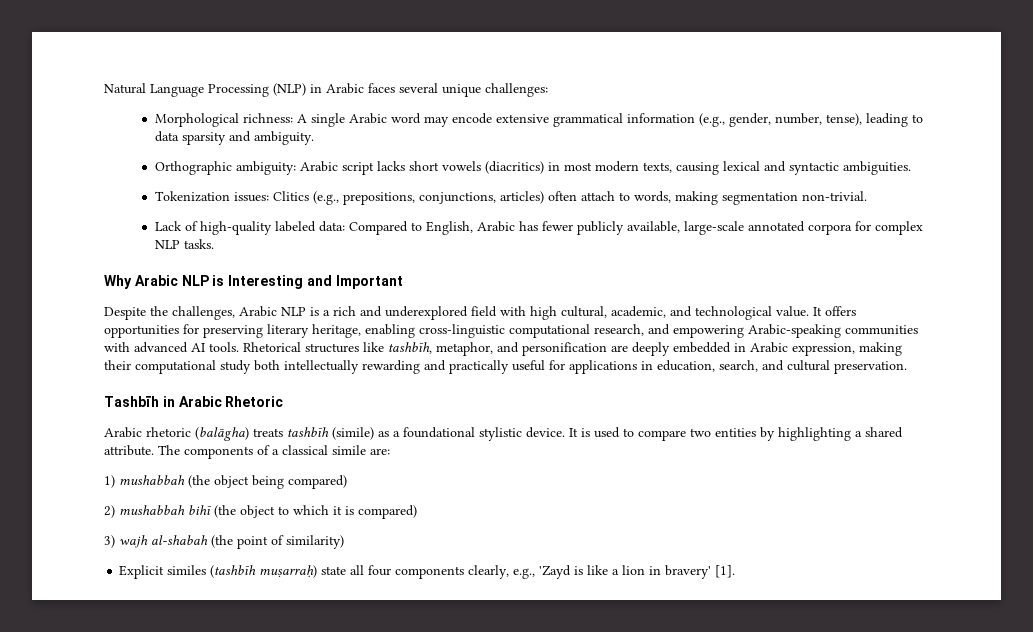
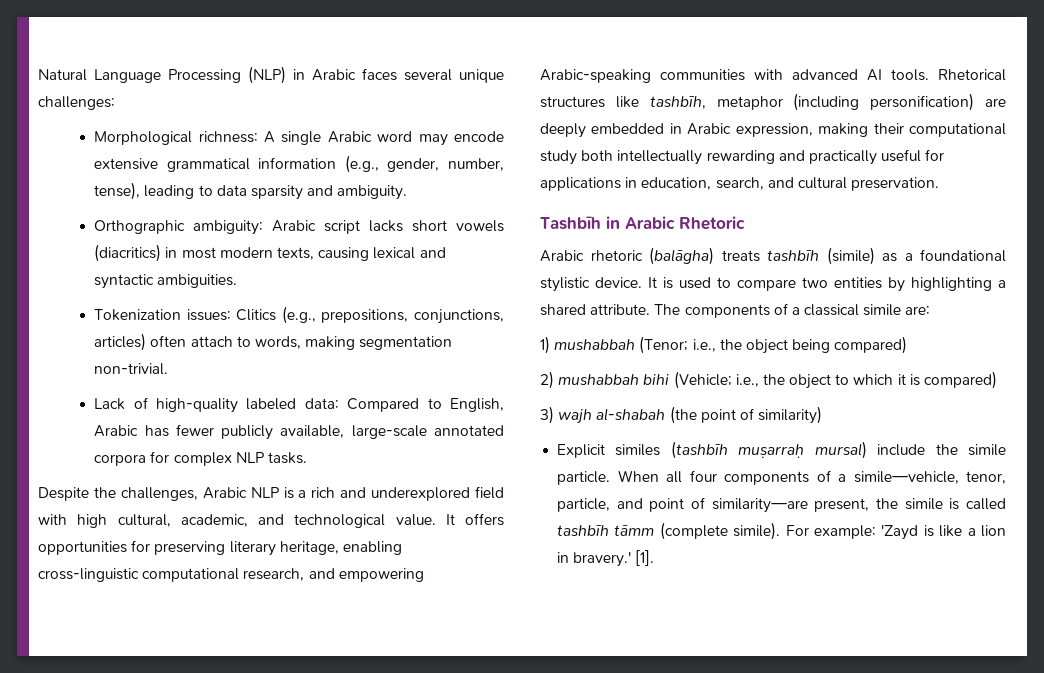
[104,275,403,289] // Why Arabic NLP is Interesting and Important -> (307, 458) none
[436,342,607,356] metaphor, and personification -> [716,93,975,111] metaphor (including personification)
[188,475,210,488] (the -> [639,336,742,354] (Tenor; i.e., the
[188,505,236,518] bihī (the -> [643,371,785,389] bihi (Vehicle; i.e., the
[259,565,536,579] muṣarraḥ) state all four components clearly, e.g., -> [738,441,1006,459] [557,470,1006,485] [557,497,1006,513] [557,522,877,540] muṣarraḥ mursal) include the simile particle. When all four components of a simile—vehicle, tenor, particle, and point of similarity—are present, the simile is called tashbīh tāmm (complete simile). For example:
[665,565,712,579] bravery' -> [573,552,632,567] bravery.'

